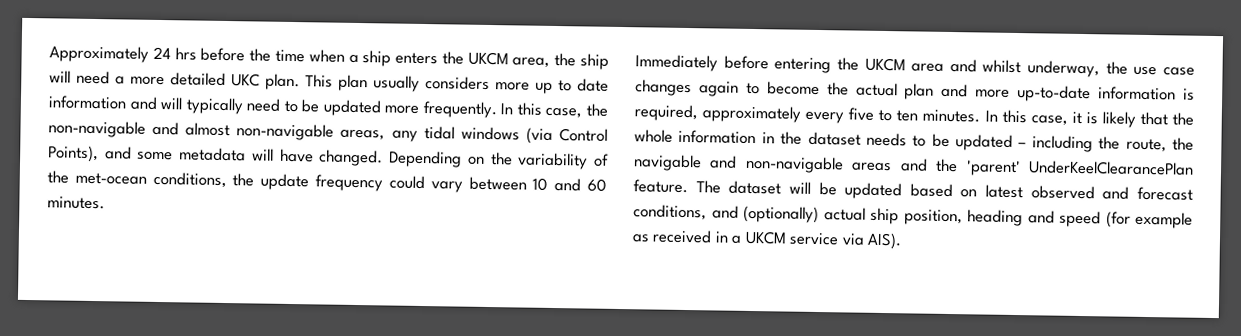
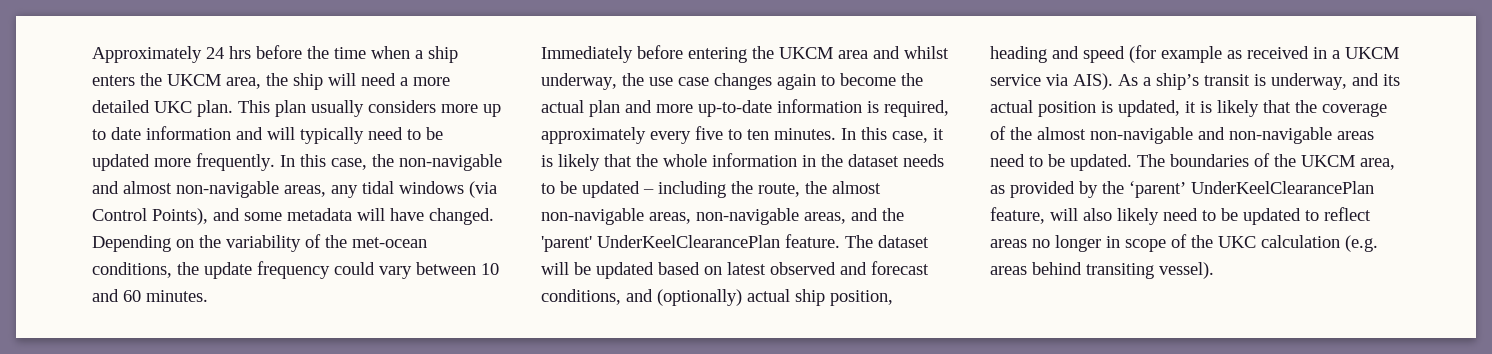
[633,154,893,174] navigable and non-navigable areas -> [832,181,881,194] [541,208,846,225] almost non-navigable areas, non-navigable areas,
(903, 241) none -> [1118,73,1400,90] [990,100,1387,117] [990,126,1374,144] [990,153,1395,171] [990,181,1374,198] [990,207,1371,225] [990,234,1378,252] [990,262,1214,279] As a ship’s transit is underway, and its actual position is updated, it is likely that the coverage of the almost non-navigable and non-navigable areas need to be updated. The boundaries of the UKCM area, as provided by the ‘parent’ UnderKeelClearancePlan feature, will also likely need to be updated to reflect areas no longer in scope of the UKC calculation (e.g. areas behind transiting vessel).

